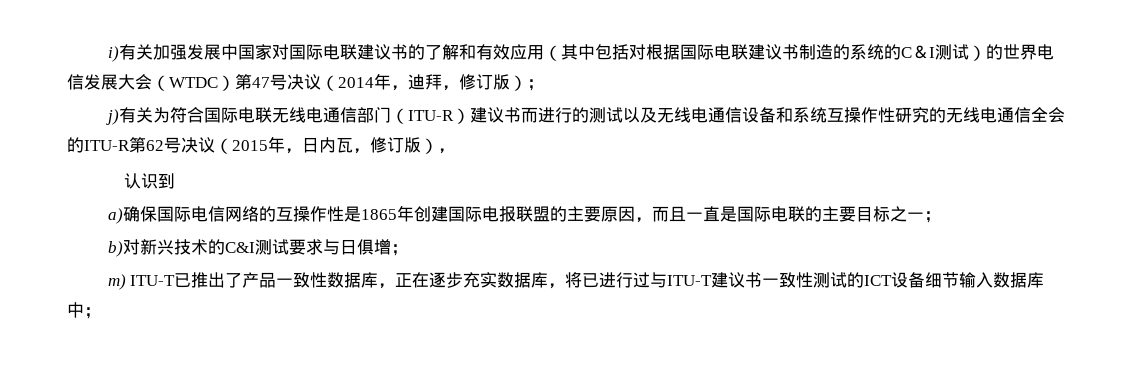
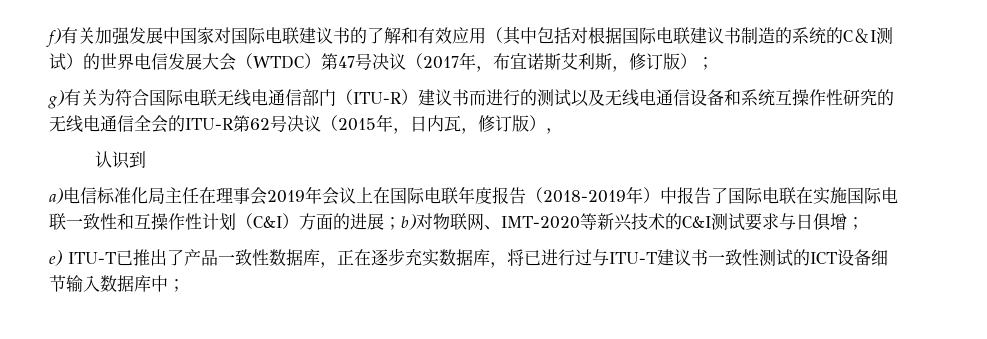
[107,46,119,62] i) -> [46,28,61,47] f)
[338,73,442,91] 2014年，迪拜 -> [423,52,612,72] 2017年，布宜诺斯艾利斯
[105,109,119,125] j) -> [48,90,64,109] g)
[122,205,941,223] [107,239,140,257] 确保国际电信网络的互操作性是1865年创建国际电报联盟的主要原因，而且一直是国际电联的主要目标之一； // b)对 -> [63,186,898,205] [49,213,597,231] 电信标准化局主任在理事会2019年会议上在国际电联年度报告（2018-2019年）中报告了国际电联在实施国际电联一致性和互操作性计划（C&I）方面的进展；b)对物联网、IMT-2020等
[107,274,126,290] m) -> [49,250,62,266] e)

